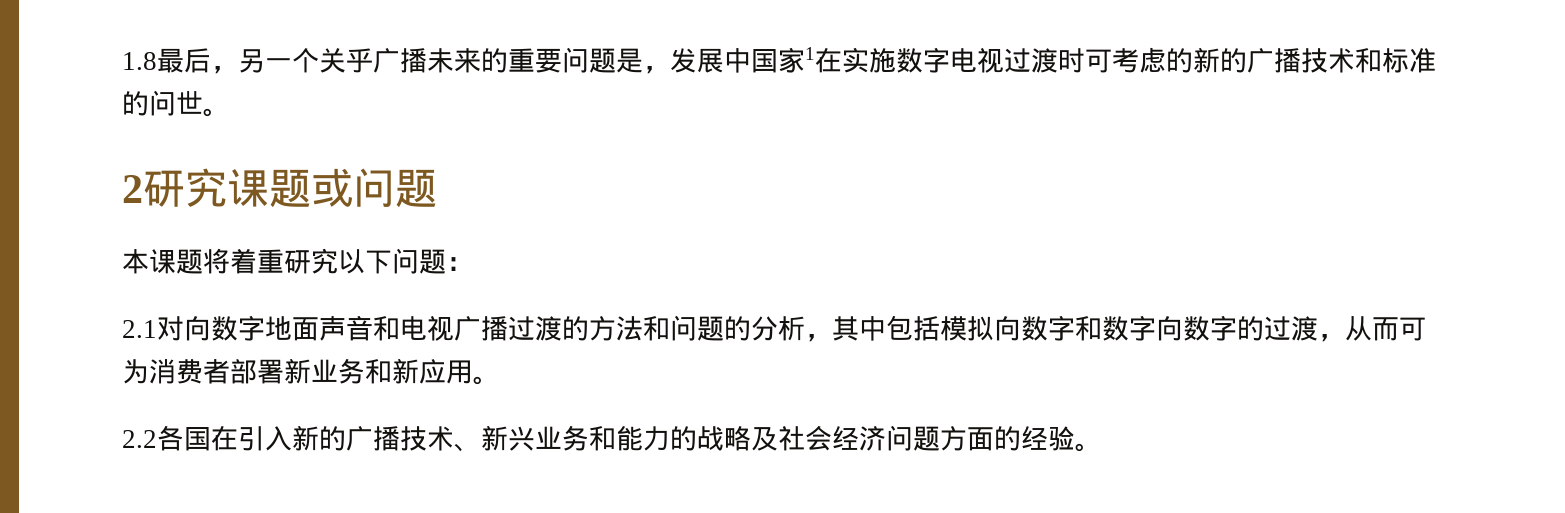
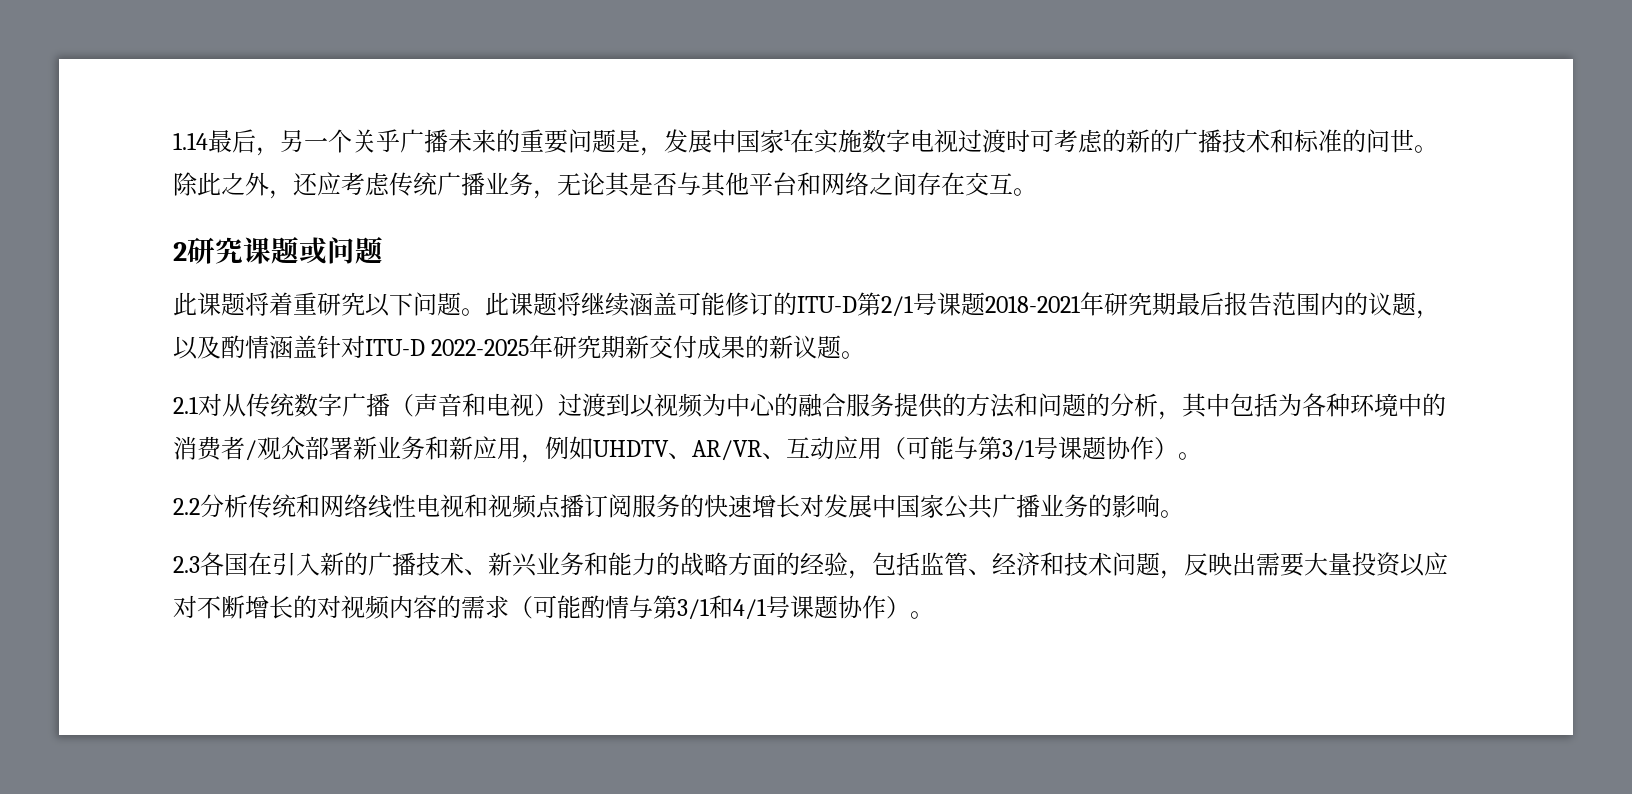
[122,52,157,70] 1.8 -> [173,133,208,150] 1.14
(230, 112) none -> [173,172,1037,199] 除此之外，还应考虑传统广播业务，无论其是否与其他平台和网络之间存在交互。
[122,249,149,274] 本 -> [173,292,197,316] 此
[446,257,473,271] [122,315,562,341] ： // 2.1对向数字地面声音和电视广播过渡 -> [461,292,1440,319] [173,335,866,360] [173,393,943,418] 。此课题将继续涵盖可能修订的ITU-D第2/1号课题2018-2021年研究期最后报告范围内的议题，以及酌情涵盖针对ITU-D 2022-2025年研究期新交付成果的新议题。 // 2.1对从传统数字广播（声音和电视）过渡到以视频为中心的融合服务提供
[940,315,1426,342] [122,359,230,384] 模拟向数字和数字向数字的过渡，从而可为消费者 -> [1278,393,1446,417] [173,436,305,461] 为各种环境中的消费者/观众
[473,376,500,385] [122,430,157,448] 。 // 2.2 -> [521,436,1202,463] [173,494,1184,519] [173,556,200,573] ，例如UHDTV、AR/VR、互动应用（可能与第3/1号课题协作）。 // 2.2分析传统和网络线性电视和视频点播订阅服务的快速增长对发展中国家公共广播业务的影响。 // 2.3
[751,425,1075,451] 及社会经济问题方面的经验 -> [728,552,1448,579] [173,595,910,620] 方面的经验，包括监管、经济和技术问题，反映出需要大量投资以应对不断增长的对视频内容的需求（可能酌情与第3/1和4/1号课题协作）

